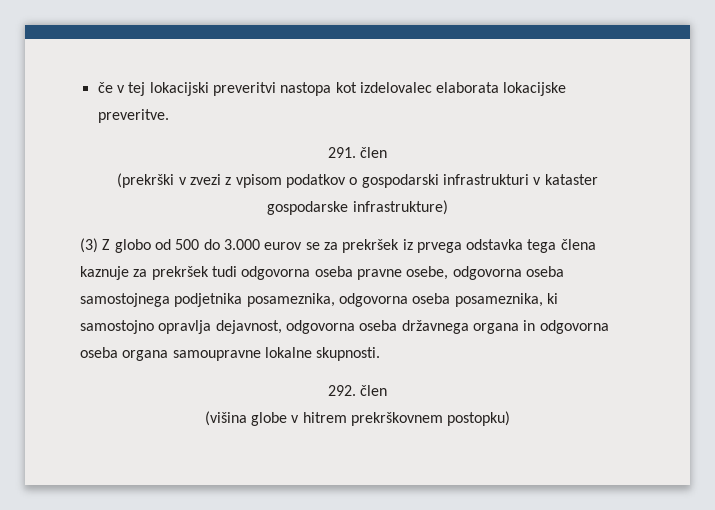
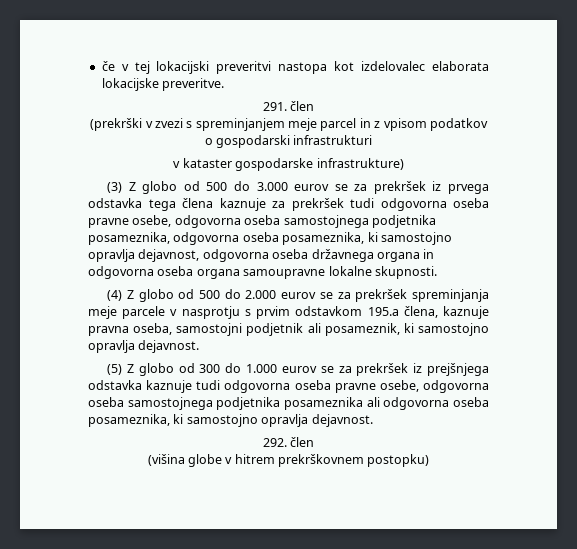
(222, 179) none -> [186,118,371,131] s spreminjanjem meje parcel in
(529, 179) none -> (373, 140) //
(381, 354) none -> [107,289,489,302] [88,306,490,319] [88,323,489,336] [88,340,200,353] [107,363,489,376] [88,380,489,393] [88,397,490,410] [88,414,373,427] // (4) Z globo od 500 do 2.000 eurov se za prekršek spreminjanja meje parcele v nasprotju s prvim odstavkom 195.a člena, kaznuje pravna oseba, samostojni podjetnik ali posameznik, ki samostojno opravlja dejavnost. // (5) Z globo od 300 do 1.000 eurov se za prekršek iz prejšnjega odstavka kaznuje tudi odgovorna oseba pravne osebe, odgovorna oseba samostojnega podjetnika posameznika ali odgovorna oseba posameznika, ki samostojno opravlja dejavnost.

